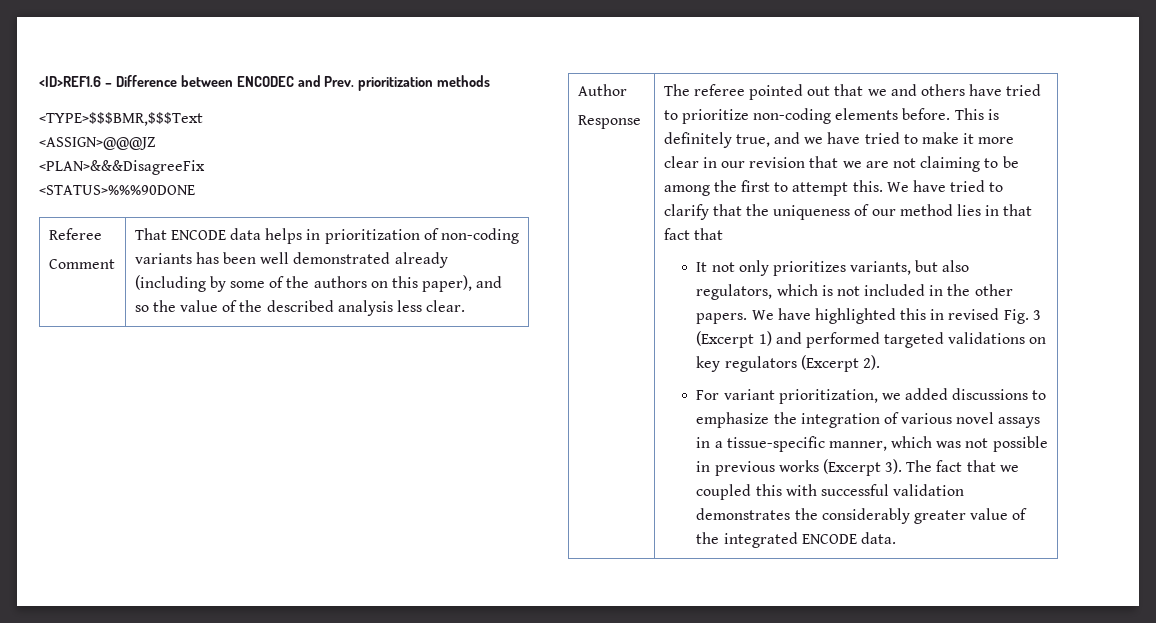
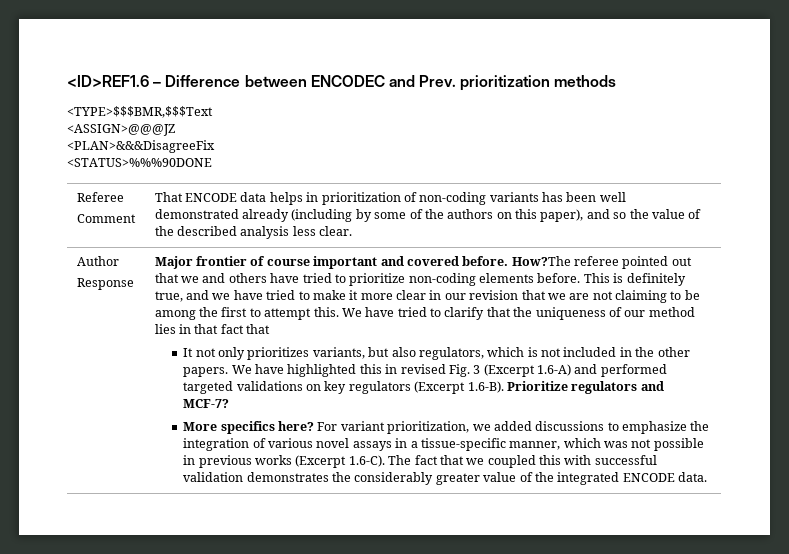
[663,84,690,96] The -> [154,256,571,269] Major frontier of course important and covered before. How?The
[758,331,772,346] 1) -> [537,364,572,376] 1.6-A)
[862,355,880,370] 2). // -> [467,381,664,394] [183,399,230,408] [183,421,315,434] 1.6-B). Prioritize regulators and MCF-7? // More specifics here?
[885,459,903,474] 3). -> [348,455,385,467] 1.6-C).

